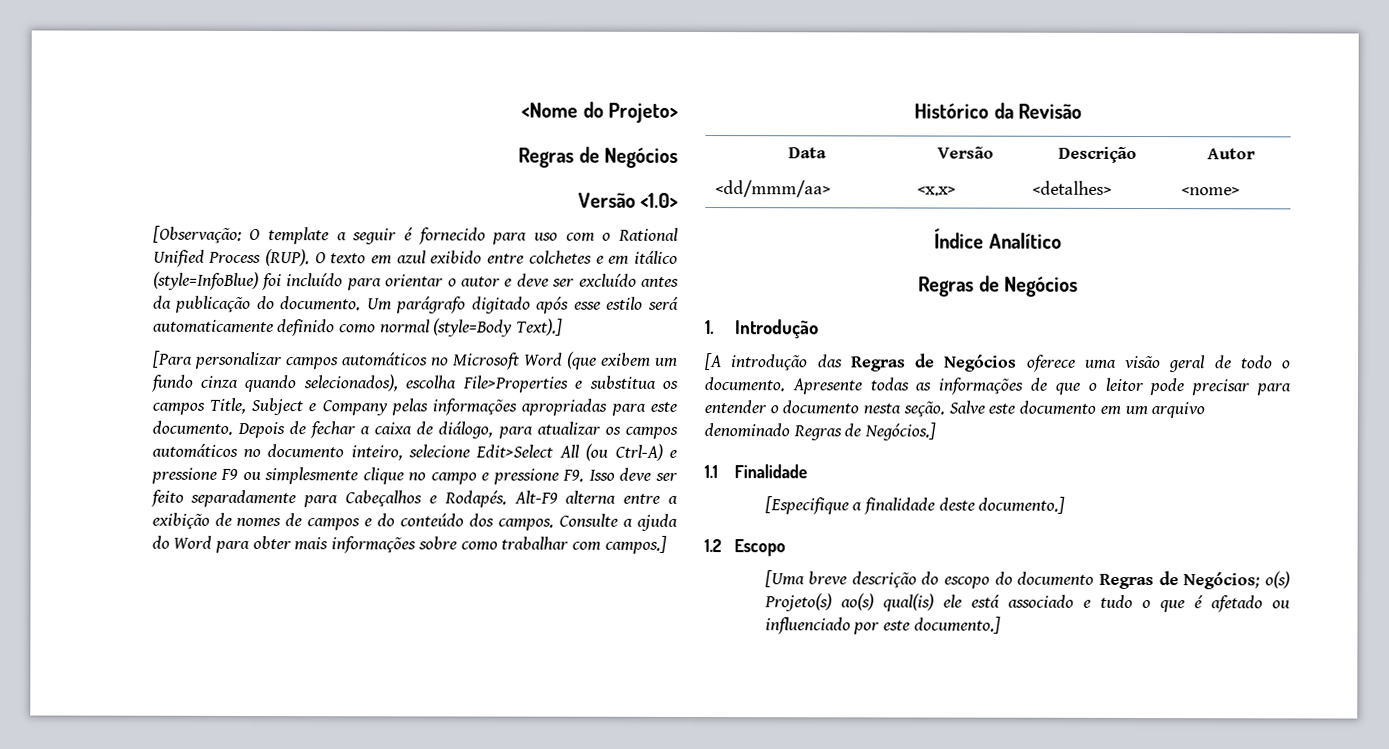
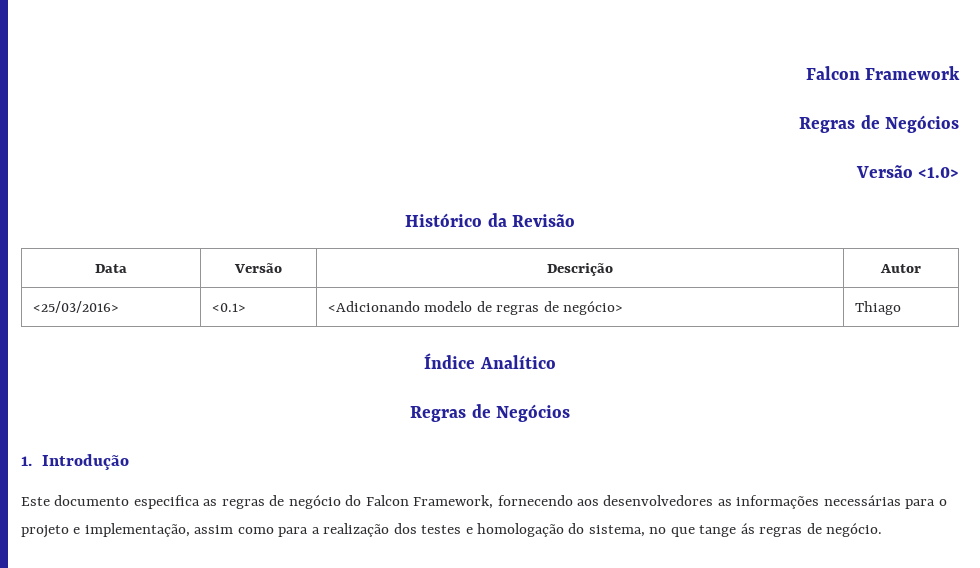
[521,101,678,123] <Nome do Projeto> -> [805,66,960,80] Falcon Framework
[152,225,680,245] [152,249,678,267] [152,271,679,291] [152,295,679,314] [152,318,564,337] [152,350,678,370] [150,374,678,393] [151,397,677,416] [151,420,678,439] [151,443,677,461] [150,467,678,485] [150,489,678,508] [151,512,678,531] [151,535,667,554] // [Observação: O template a seguir é fornecido para uso com o Rational Unified Process (RUP). O texto em azul exibido entre colchetes e em itálico (style=InfoBlue) foi incluído para orientar o autor e deve ser excluído antes da publicação do documento. Um parágrafo digitado após esse estilo será automaticamente definido como normal (style=Body Text).] // [Para personalizar campos automáticos no Microsoft Word (que exibem um fundo cinza quando selecionados), escolha File>Properties e substitua os campos Title, Subject e Company pelas informações apropriadas para este documento. Depois de fechar a caixa de diálogo, para atualizar os campos automáticos no documento inteiro, selecione Edit>Select All (ou Ctrl-A) e pressione F9 ou simplesmente clique no campo e pressione F9. Isso deve ser feito separadamente para Cabeçalhos e Rodapés. Alt-F9 alterna entre a exibição de nomes de campos e do conteúdo dos campos. Consulte a ajuda do Word para obter mais informações sobre como trabalhar com campos.] -> (959, 172) none
[715,180,832,198] [917,186,957,196] [1032,180,1113,195] [1181,187,1241,196] <dd/mmm/aa> | <x.x> | <detalhes> | <nome> -> [33,301,120,313] [212,303,247,312] [328,301,624,315] [855,301,902,315] <25/03/2016> | <0.1> | <Adicionando modelo de regras de negócio> | Thiago
[705,353,1291,373] [704,377,1291,396] [704,400,1206,419] [704,422,937,441] [704,464,808,479] [764,496,1066,515] [704,539,787,557] [764,570,1290,590] [763,593,1290,613] [764,616,1001,635] [A introdução das Regras de Negócios oferece uma visão geral de todo o documento. Apresente todas as informações de que o leitor pode precisar para entender o documento nesta seção. Salve este documento em um arquivo denominado Regras de Negócios.] // 1.1 Finalidade // [Especifique a finalidade deste documento.] // 1.2 Escopo // [Uma breve descrição do escopo do documento Regras de Negócios; o(s) Projeto(s) ao(s) qual(is) ele está associado e tudo o que é afetado ou influenciado por este documento.] -> [21,495,947,509] [21,523,883,538] Este documento especifica as regras de negócio do Falcon Framework, fornecendo aos desenvolvedores as informações necessárias para o projeto e implementação, assim como para a realização dos testes e homologação do sistema, no que tange ás regras de negócio.

